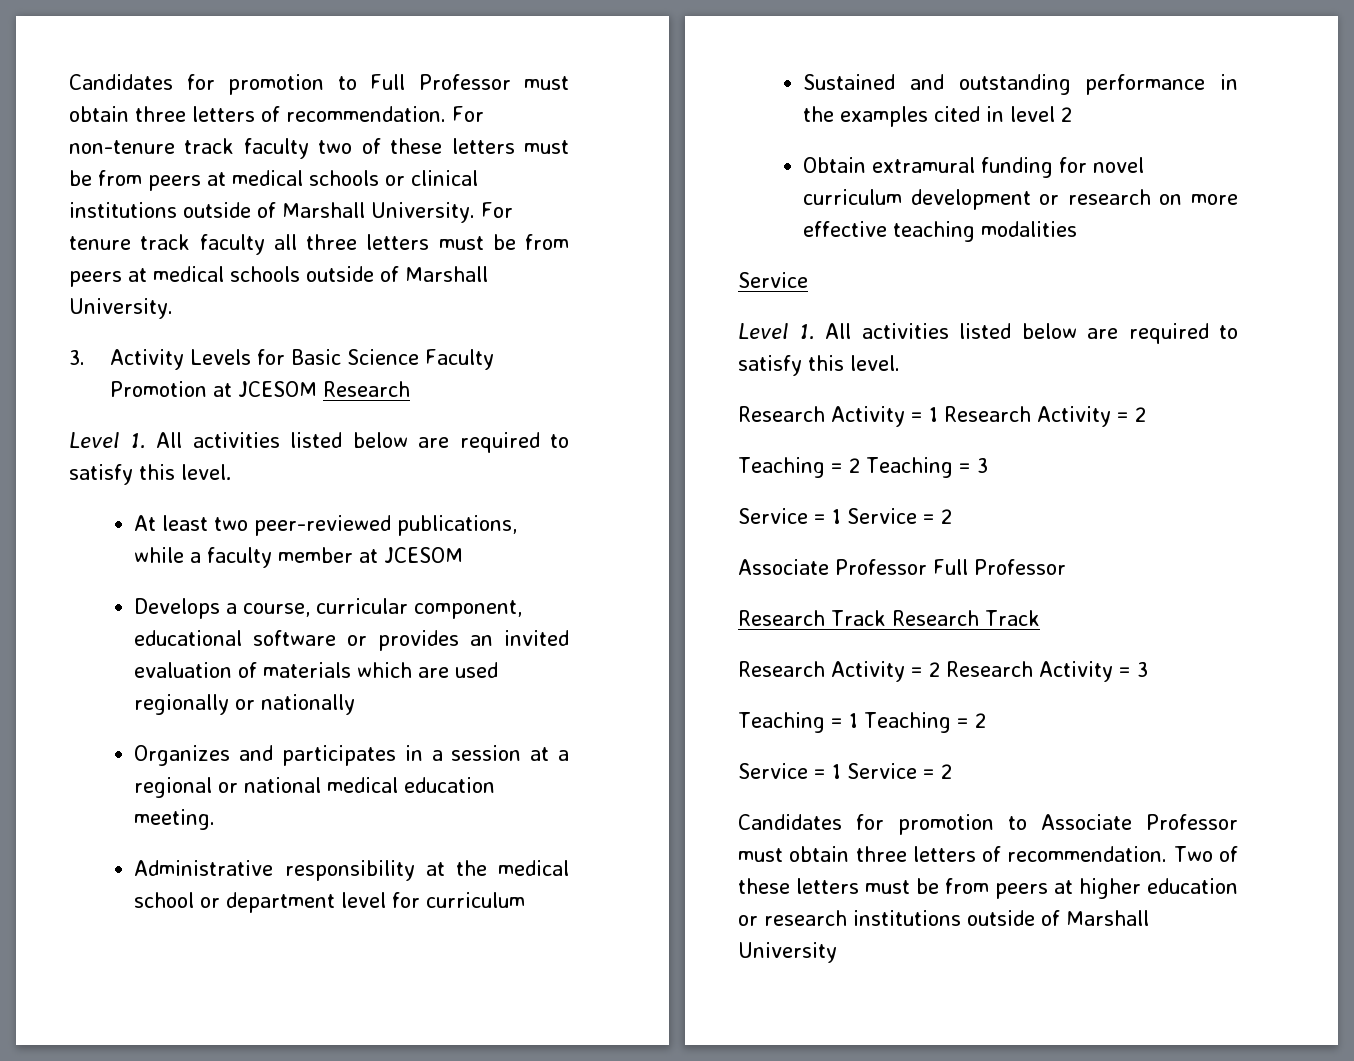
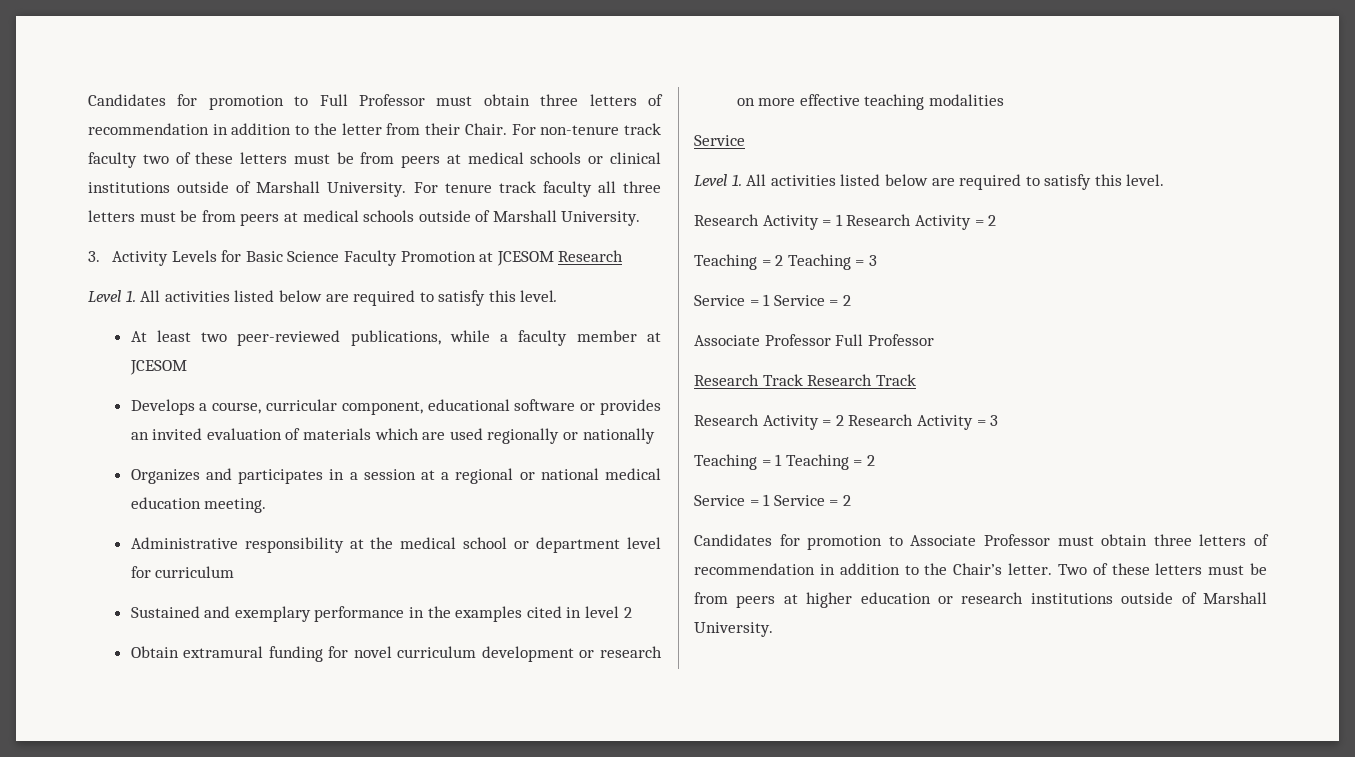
[286,106,446,122] recommendation. -> [88,123,507,135] recommendation in addition to the letter from their Chair.
[958,74,1071,95] outstanding -> [234,606,311,622] exemplary
[1007,846,1168,862] recommendation. -> [694,563,1052,575] recommendation in addition to the Chair’s letter.
[738,942,837,963] University -> [694,622,773,637] University.

